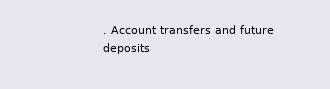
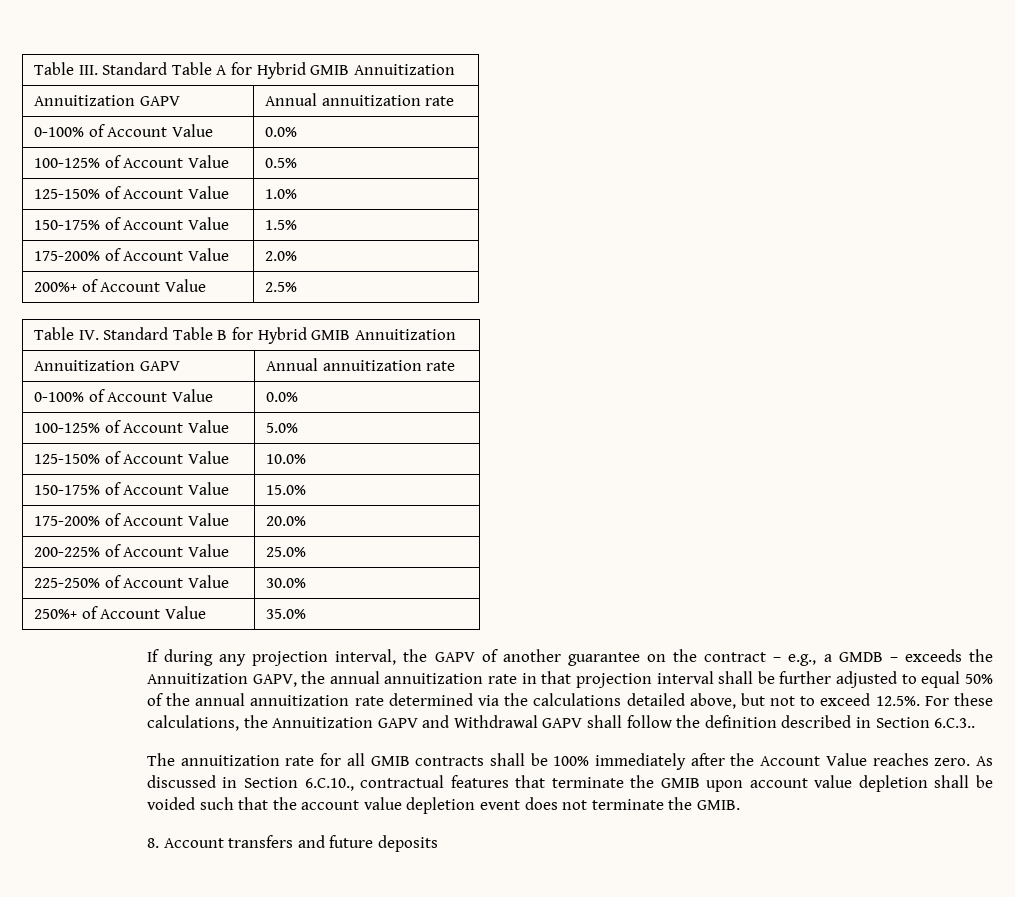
[102,33,107,34] . -> [34,62,455,79] [34,95,180,106] [265,93,455,106] [34,124,213,137] [265,127,298,137] [34,155,229,168] [265,158,298,168] [34,186,229,199] [265,189,298,199] [34,217,229,230] [265,220,298,230] [34,248,229,261] [265,251,298,261] [34,279,206,292] [265,282,298,292] [34,327,456,344] [34,360,180,371] [266,358,456,371] [34,389,213,402] [266,392,299,402] [34,420,229,433] [266,423,299,433] [34,451,229,464] [266,454,307,464] [34,482,229,495] [266,485,307,495] [34,513,229,526] [266,516,307,526] [34,544,229,557] [266,547,307,557] [34,575,229,588] [266,578,307,588] [34,606,206,619] [266,609,307,619] [146,649,994,666] [146,671,994,688] [146,693,994,709] [146,715,976,731] [146,753,994,770] [146,775,993,792] [146,797,741,814] [146,838,159,848] Table III. Standard Table A for Hybrid GMIB Annuitization // Annuitization GAPV | Annual annuitization rate // 0-100% of Account Value | 0.0% // 100-125% of Account Value | 0.5% // 125-150% of Account Value | 1.0% // 150-175% of Account Value | 1.5% // 175-200% of Account Value | 2.0% // 200%+ of Account Value | 2.5% // Table IV. Standard Table B for Hybrid GMIB Annuitization // Annuitization GAPV | Annual annuitization rate // 0-100% of Account Value | 0.0% // 100-125% of Account Value | 5.0% // 125-150% of Account Value | 10.0% // 150-175% of Account Value | 15.0% // 175-200% of Account Value | 20.0% // 200-225% of Account Value | 25.0% // 225-250% of Account Value | 30.0% // 250%+ of Account Value | 35.0% // If during any projection interval, the GAPV of another guarantee on the contract – e.g., a GMDB – exceeds the Annuitization GAPV, the annual annuitization rate in that projection interval shall be further adjusted to equal 50% of the annual annuitization rate determined via the calculations detailed above, but not to exceed 12.5%. For these calculations, the Annuitization GAPV and Withdrawal GAPV shall follow the definition described in Section 6.C.3.. // The annuitization rate for all GMIB contracts shall be 100% immediately after the Account Value reaches zero. As discussed in Section 6.C.10., contractual features that terminate the GMIB upon account value depletion shall be voided such that the account value depletion event does not terminate the GMIB. // 8.

